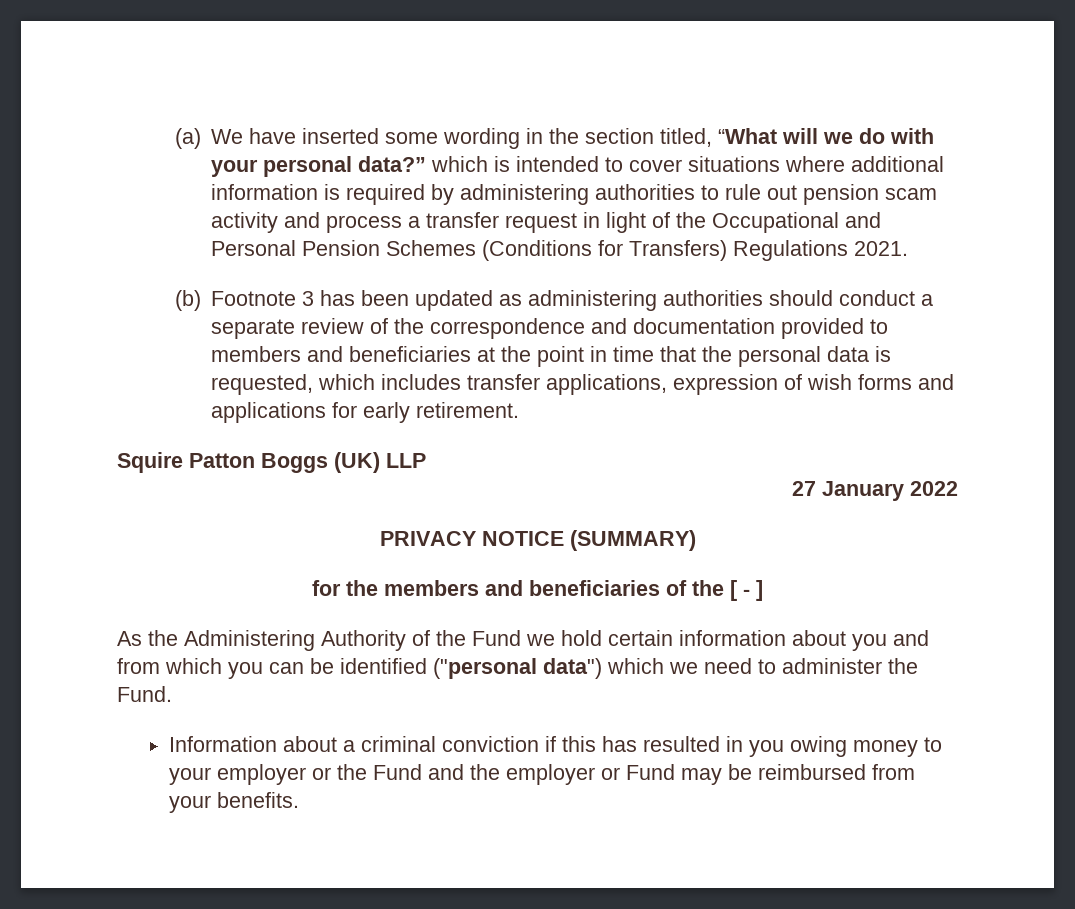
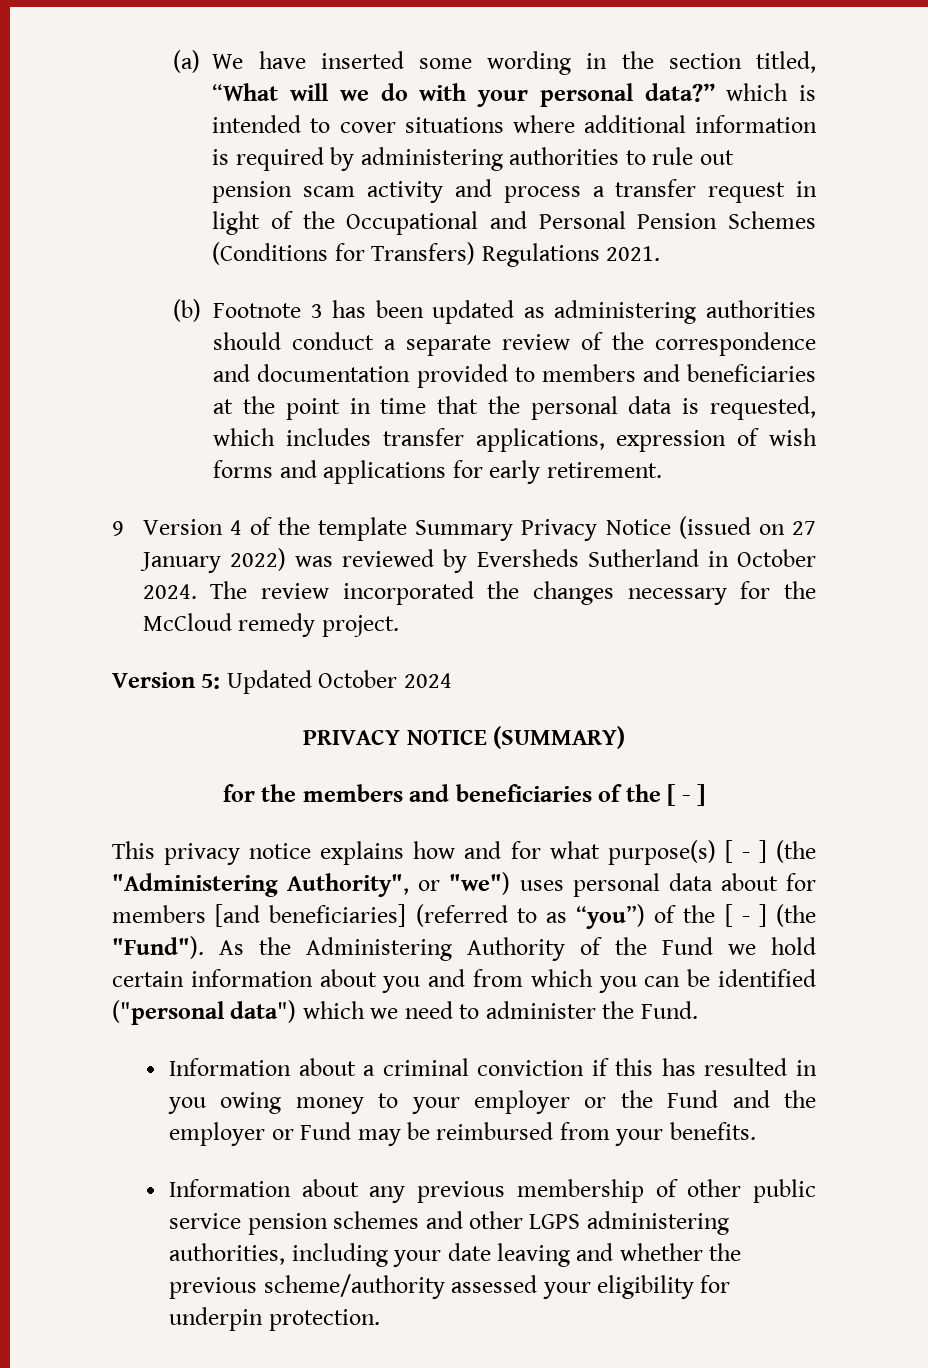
[117,452,426,473] [792,481,958,501] Squire Patton Boggs (UK) LLP // 27 January 2022 -> [112,516,816,541] [139,548,816,573] [142,581,816,605] [142,613,399,637] [112,670,452,694] 9 Version 4 of the template Summary Privacy Notice (issued on 27 January 2022) was reviewed by Eversheds Sutherland in October 2024. The review incorporated the changes necessary for the McCloud remedy project. // Version 5: Updated October 2024
(763, 590) none -> [112,840,816,865] [112,872,816,897] [112,904,816,929] [112,936,204,959] This privacy notice explains how and for what purpose(s) [ - ] (the "Administering Authority", or "we") uses personal data about for members [and beneficiaries] (referred to as “you”) of the [ - ] (the "Fund").
(300, 800) none -> [169,1179,816,1203] [169,1211,729,1235] [169,1243,742,1267] [169,1274,731,1299] [169,1307,380,1331] // Information about any previous membership of other public service pension schemes and other LGPS administering authorities, including your date leaving and whether the previous scheme/authority assessed your eligibility for underpin protection.

